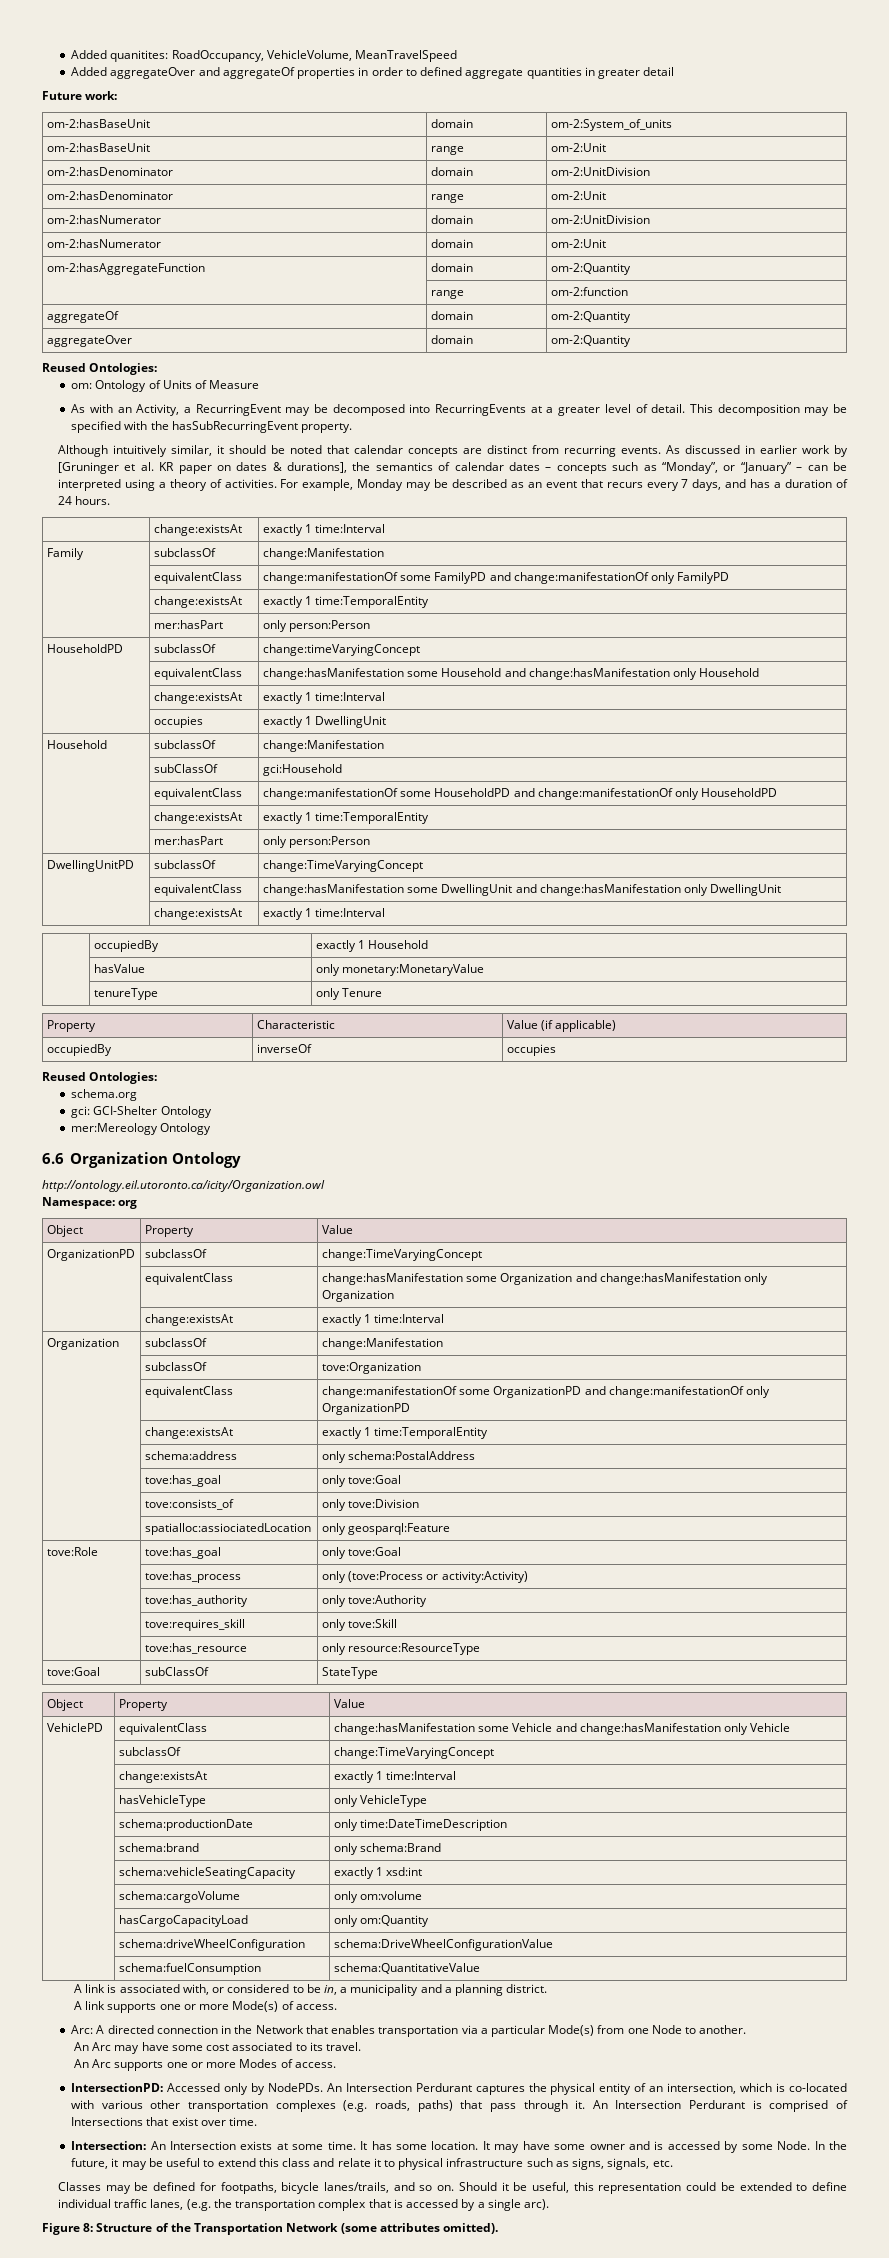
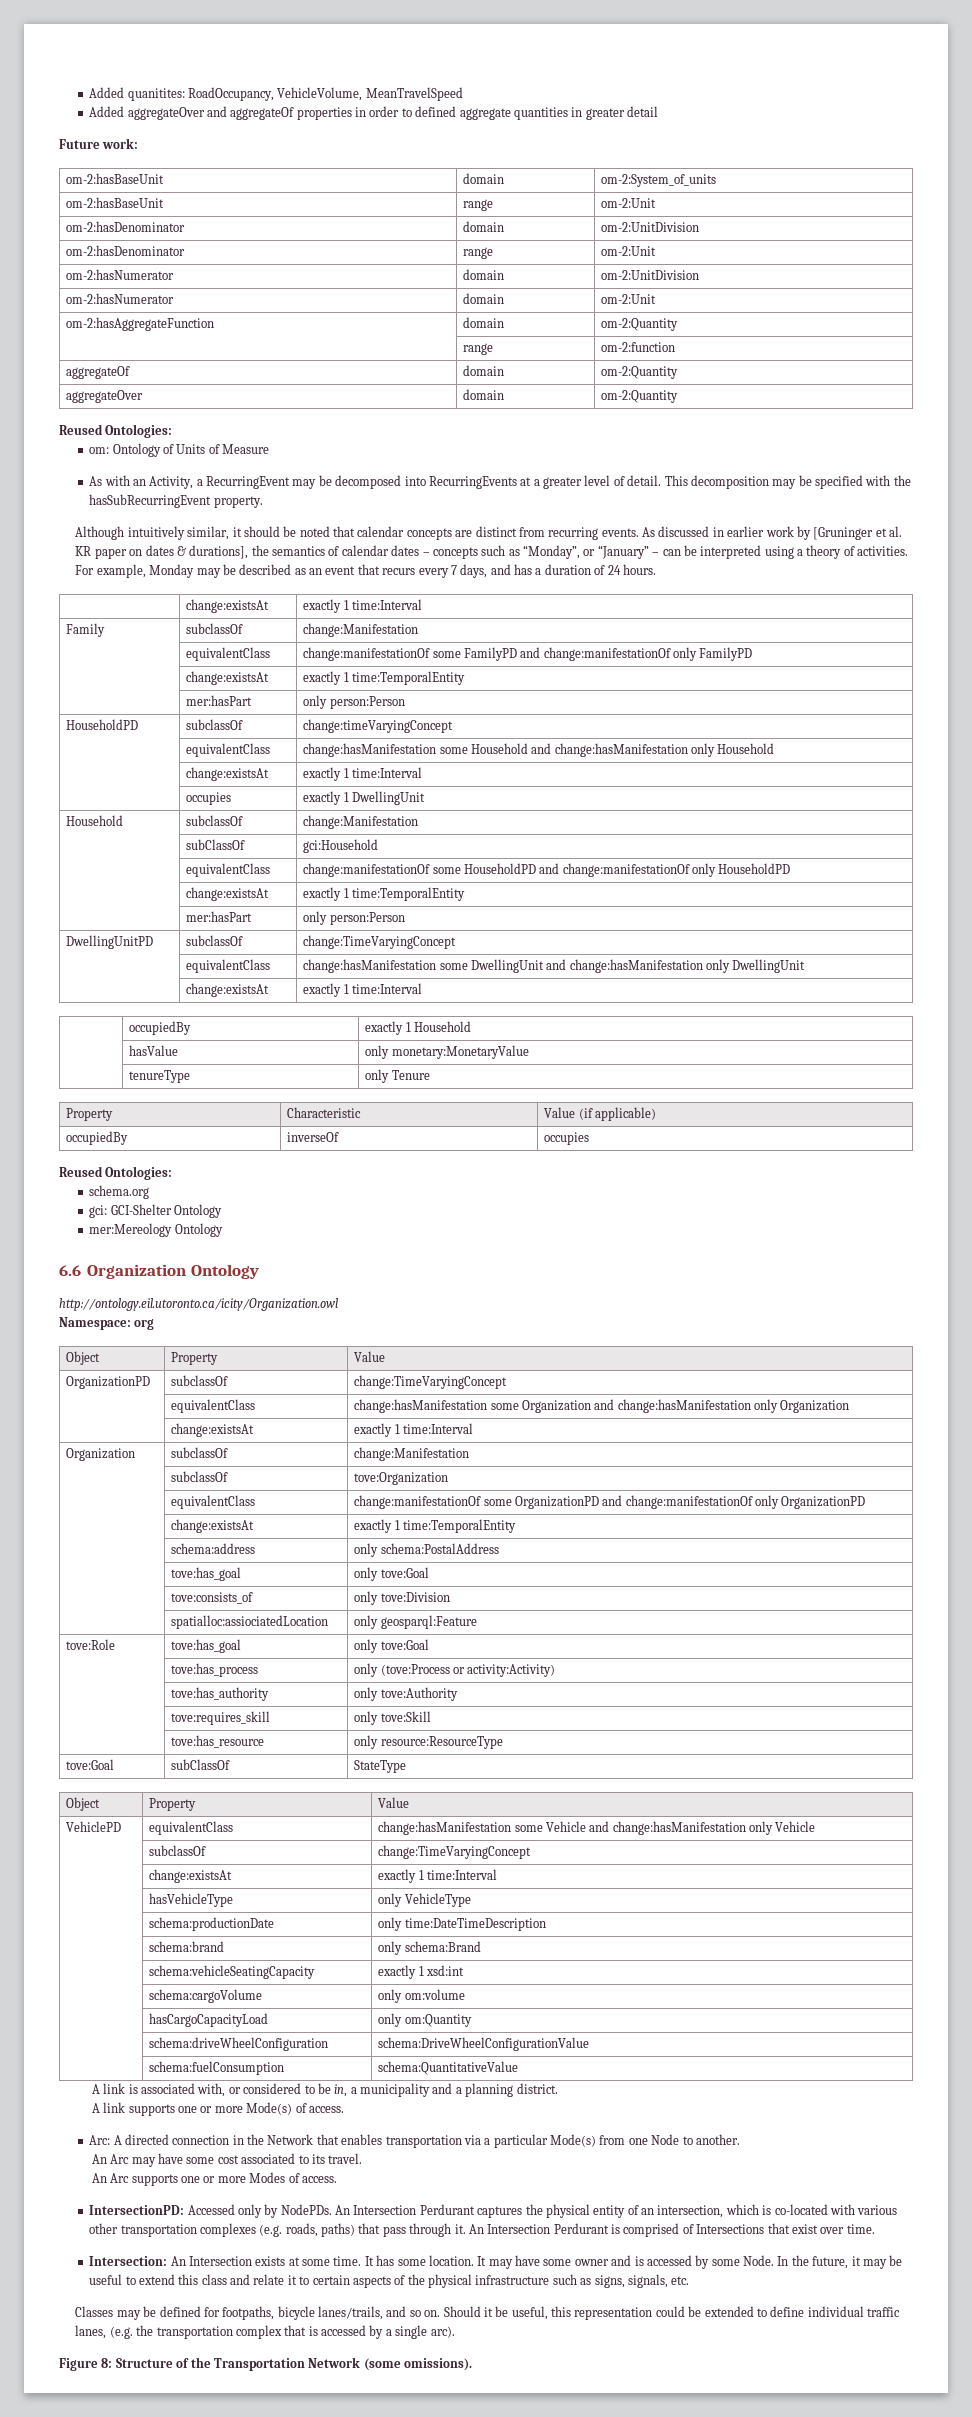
(396, 2163) none -> [312,2274,425,2288] certain aspects of the
[379,2223,499,2234] attributes omitted). -> [404,2358,472,2371] omissions).

